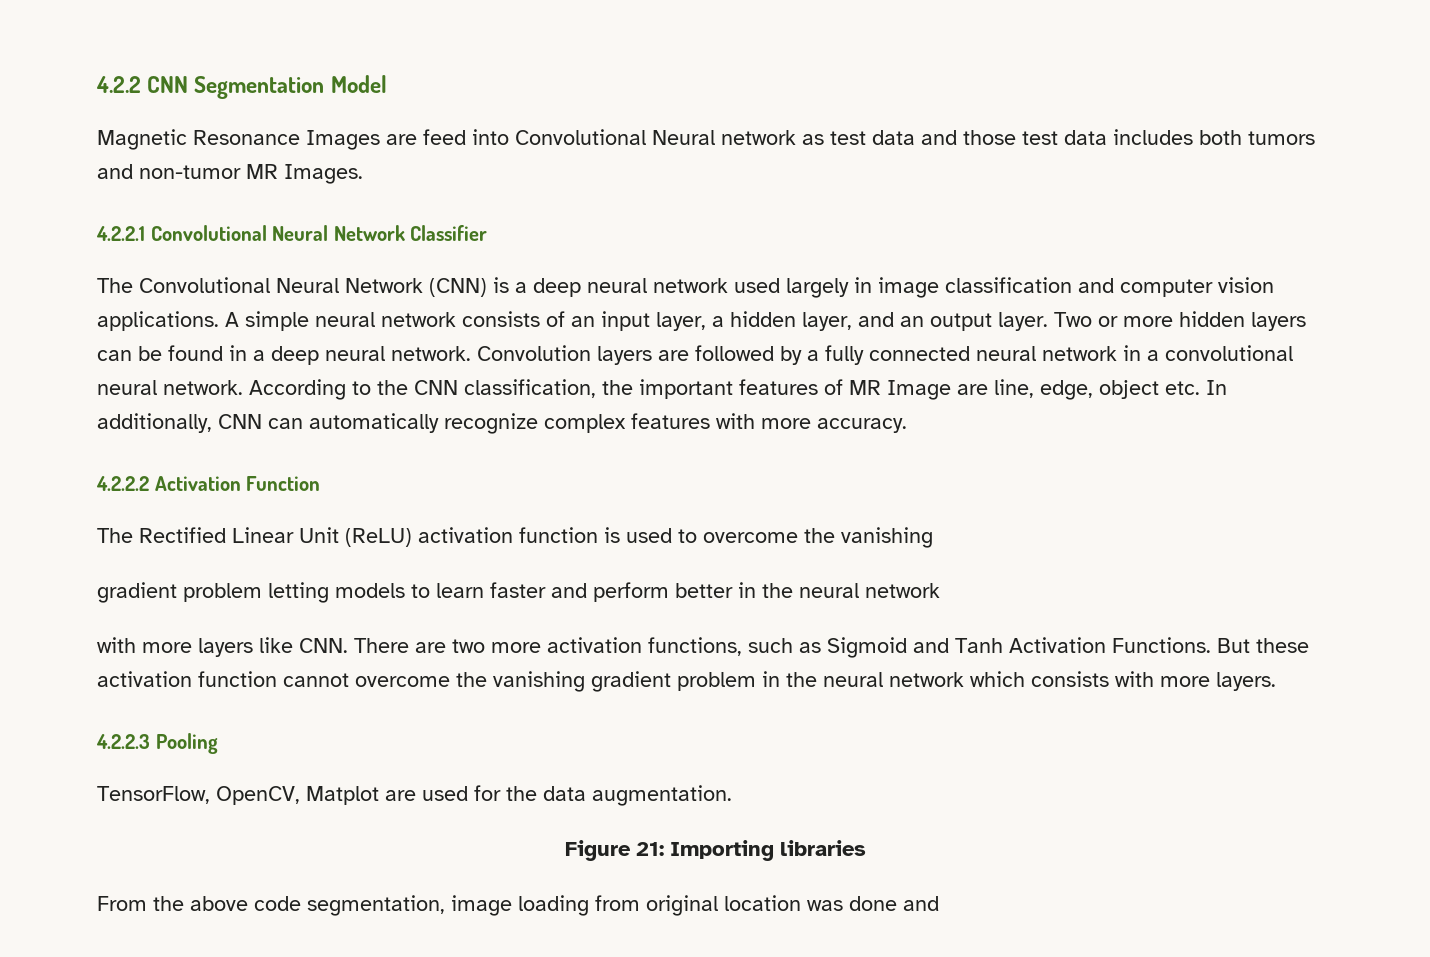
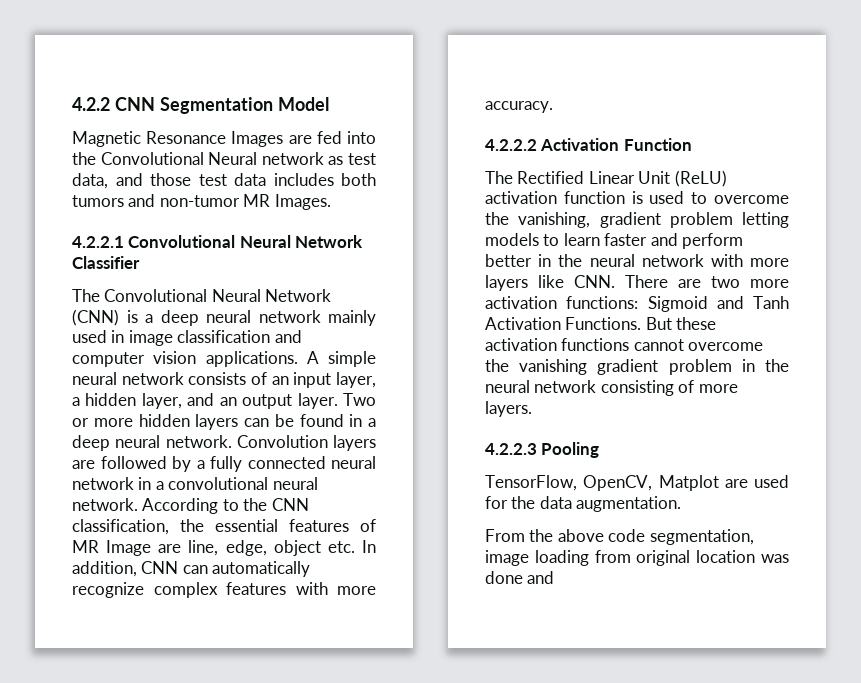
[423,129,509,145] feed into -> [316,131,377,144] [72,152,96,165] fed into the
[872,130,915,145] data -> [72,173,108,189] data,
[734,278,849,298] used largely -> [328,310,376,326] [72,330,107,343] mainly used
[639,379,733,399] important -> [215,519,278,532] essential
[97,413,212,433] additionally, -> [72,561,137,577] addition,
[841,527,933,548] vanishing // -> [518,212,591,228] vanishing,
(940, 590) // -> (704, 260) none
[648,637,821,656] functions, such as -> [566,296,639,309] functions:
[198,671,277,687] function -> [561,338,630,351] functions
[970,671,1154,687] which consists with -> [600,380,695,396] consisting of
[564,840,866,861] // Figure 21: Importing libraries -> (682, 504) none

